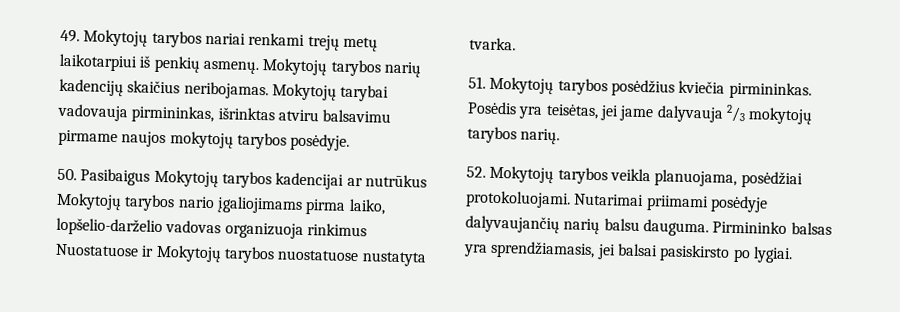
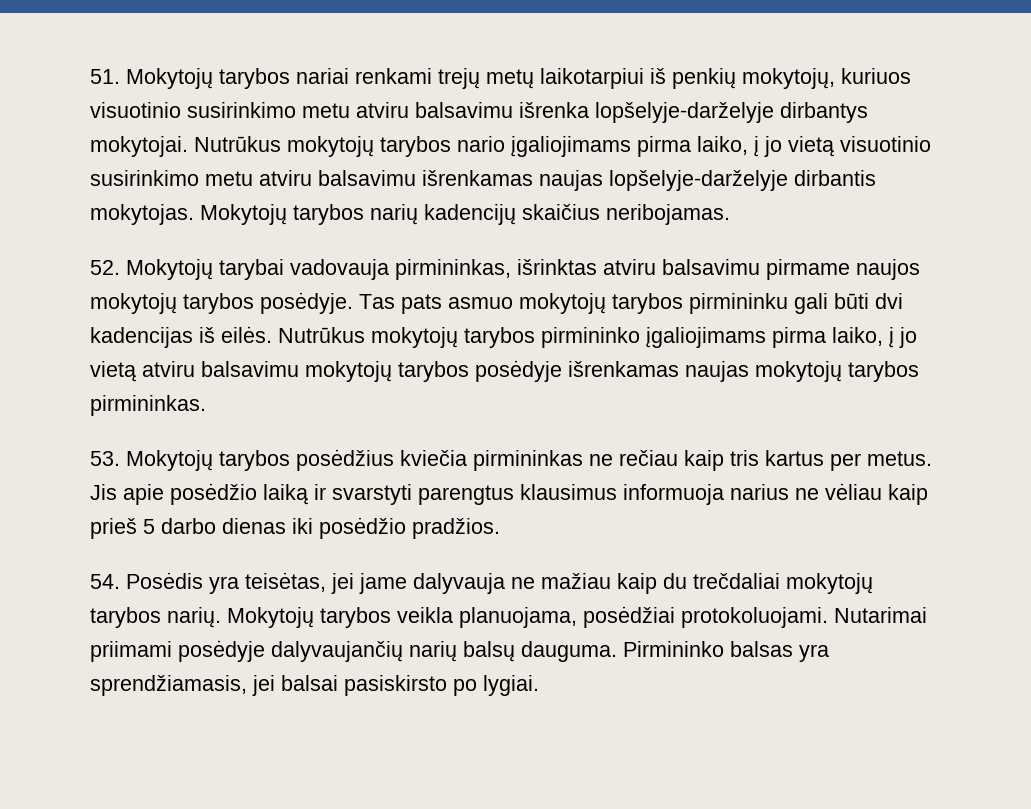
[60,29,80,43] 49. -> [90,69,120,84] 51.
[202,60,259,75] asmenų. -> [742,68,911,89] [90,102,868,123] [90,136,931,157] [90,170,876,191] [90,204,194,225] mokytojų, kuriuos visuotinio susirinkimo metu atviru balsavimu išrenka lopšelyje-darželyje dirbantys mokytojai. Nutrūkus mokytojų tarybos nario įgaliojimams pirma laiko, į jo vietą visuotinio susirinkimo metu atviru balsavimu išrenkamas naujas lopšelyje-darželyje dirbantis mokytojas.
(269, 90) none -> [90,260,120,275] // 52.
[57,168,427,190] [56,192,386,215] [56,217,367,239] [55,243,426,267] [469,37,516,51] [468,76,812,100] // 50. Pasibaigus Mokytojų tarybos kadencijai ar nutrūkus Mokytojų tarybos nario įgaliojimams pirma laiko, lopšelio-darželio vadovas organizuoja rinkimus Nuostatuose ir Mokytojų tarybos nuostatuose nustatyta tvarka. // 51. Mokytojų tarybos posėdžius kviečia pirmininkas. -> [359,293,903,314] [90,326,917,348] [90,360,919,382] [90,395,206,416] [90,449,932,471] [90,483,928,505] [90,517,500,539] [90,574,120,589] Tas pats asmuo mokytojų tarybos pirmininku gali būti dvi kadencijas iš eilės. Nutrūkus mokytojų tarybos pirmininko įgaliojimams pirma laiko, į jo vietą atviru balsavimu mokytojų tarybos posėdyje išrenkamas naujas mokytojų tarybos pirmininkas. // 53. Mokytojų tarybos posėdžius kviečia pirmininkas ne rečiau kaip tris kartus per metus. Jis apie posėdžio laiką ir svarstyti parengtus klausimus informuoja narius ne vėliau kaip prieš 5 darbo dienas iki posėdžio pradžios. // 54.
[725,104,746,123] 2/3 -> [511,573,780,594] ne mažiau kaip du trečdaliai
[466,166,486,178] // 52. -> (221, 617) none
[603,218,640,231] balsu -> [463,641,515,662] balsų

